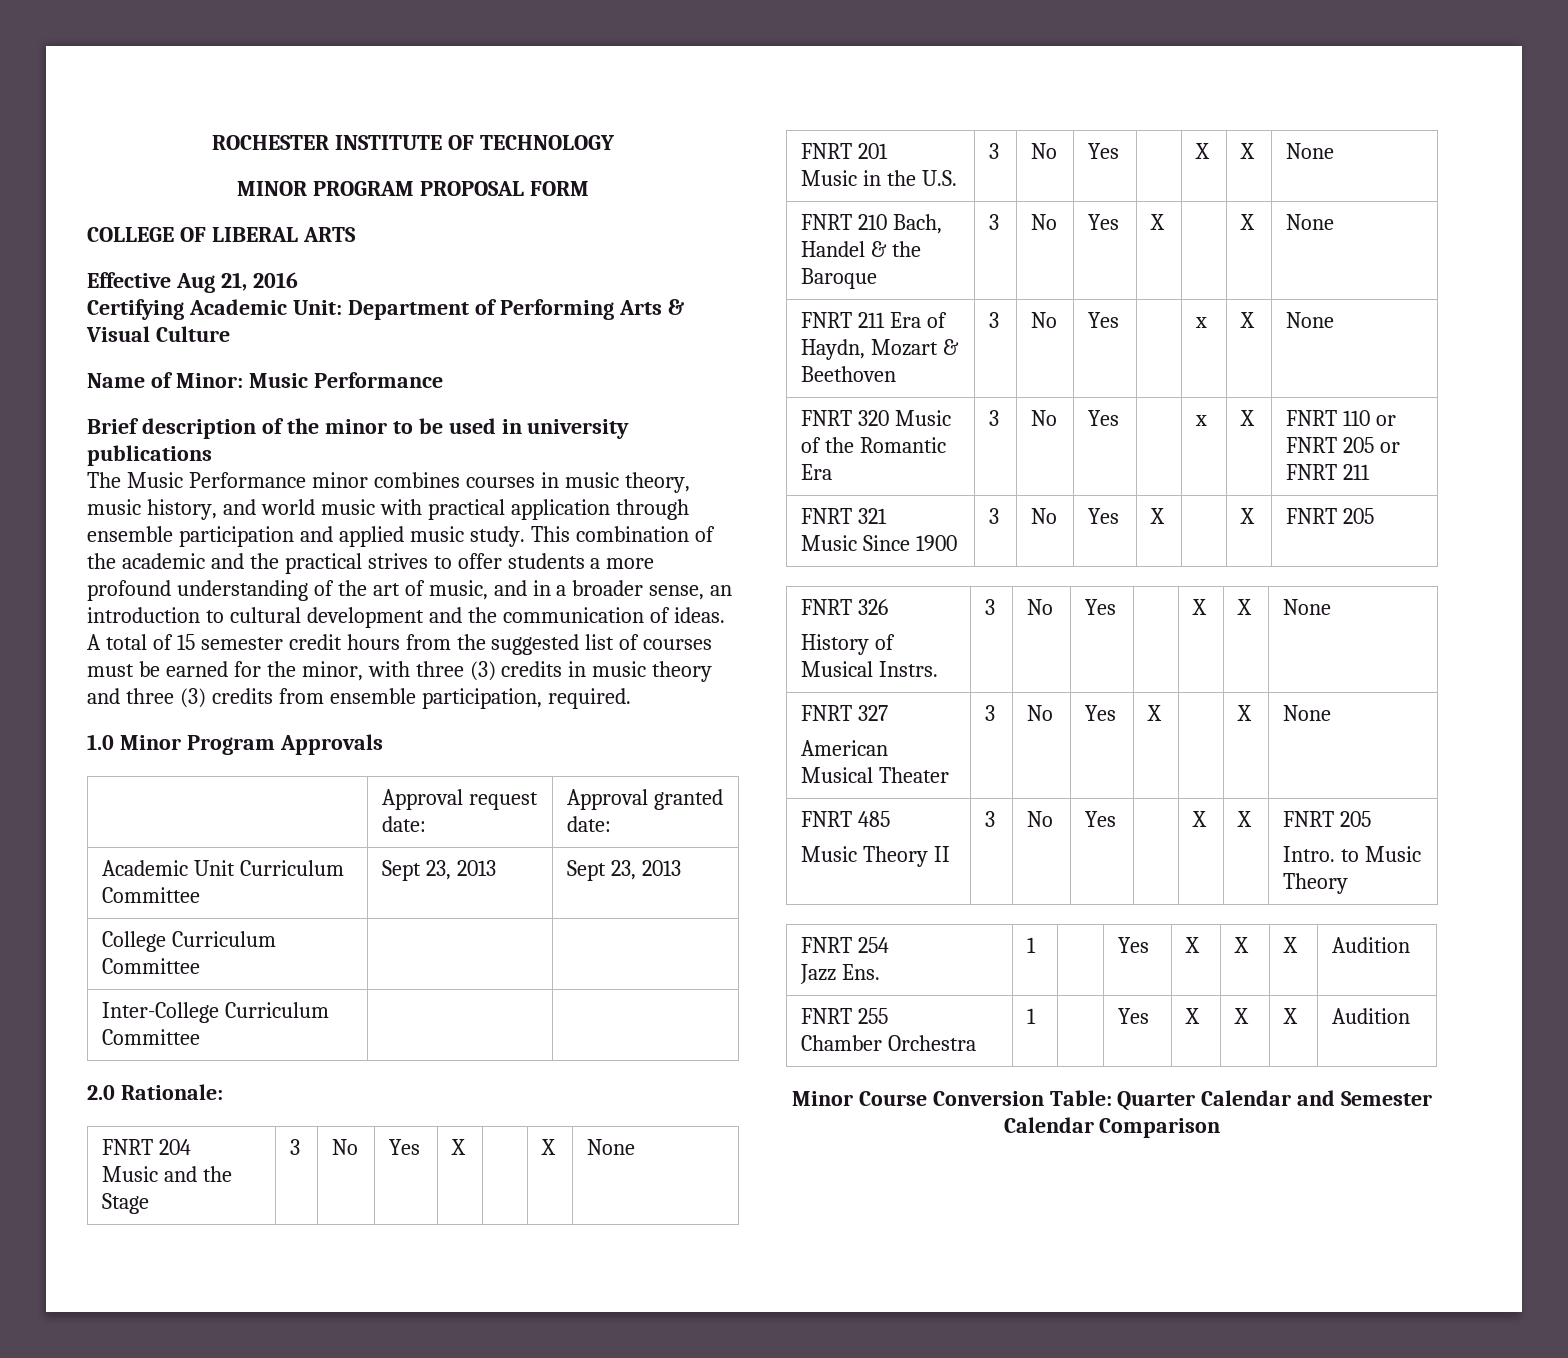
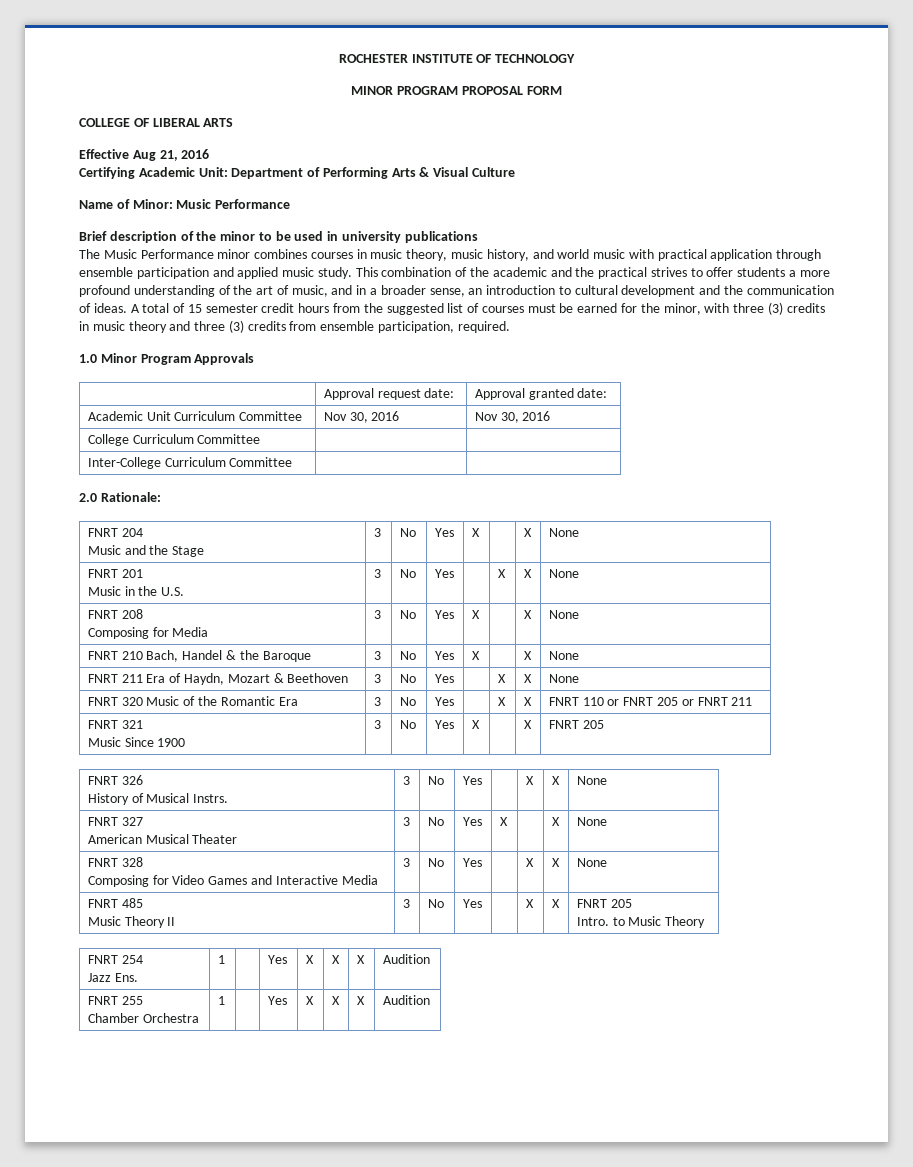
[382,860,497,881] [567,860,682,881] Sept 23, 2013 | Sept 23, 2013 -> [323,411,400,423] [474,411,551,423] Nov 30, 2016 | Nov 30, 2016
(1335, 151) none -> [87,609,143,619] [87,627,209,639] [373,610,381,619] [399,610,416,619] [434,610,454,619] [471,610,480,619] [523,610,532,619] [548,610,579,619] // FNRT 208 // Composing for Media | 3 | No | Yes | X | | X | None
[1195,317,1208,328] x -> [497,674,506,683] X
[1195,415,1208,426] x -> [497,697,506,706] X
(1332, 713) none -> [87,857,143,867] [87,875,378,887] [402,858,410,867] [427,858,444,867] [462,858,482,867] [525,858,534,867] [551,858,560,867] [576,858,607,867] // FNRT 328 // Composing for Video Games and Interactive Media | 3 | No | Yes | | X | X | None
[791,1090,1433,1111] [1003,1117,1221,1138] // Minor Course Conversion Table: Quarter Calendar and Semester Calendar Comparison -> (430, 1000) none

